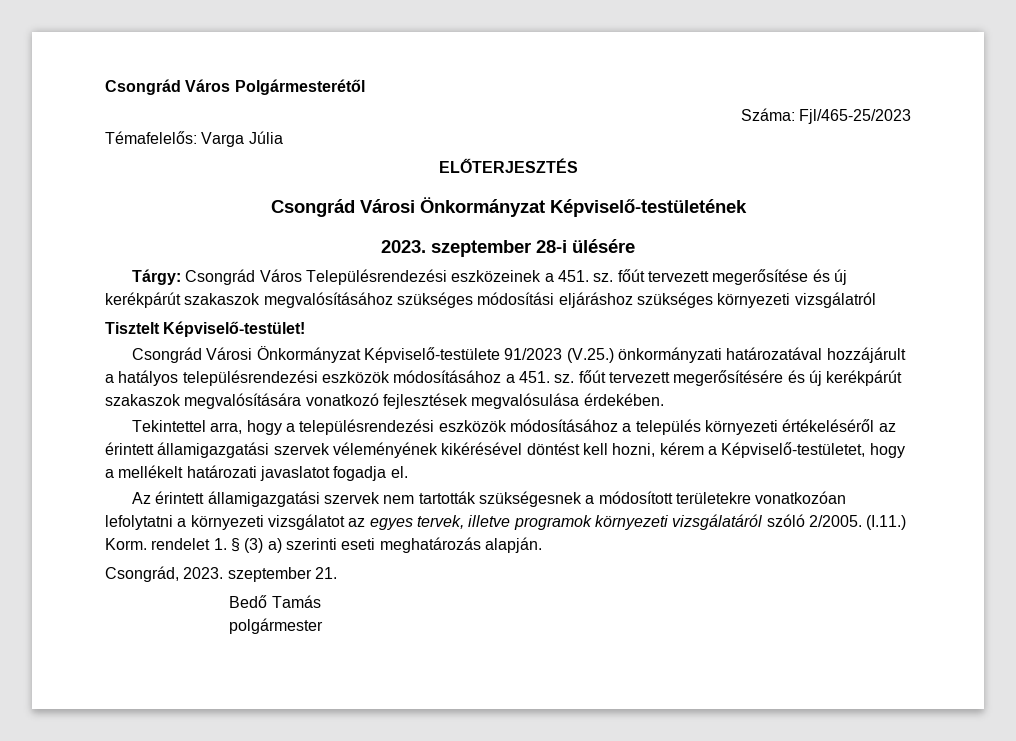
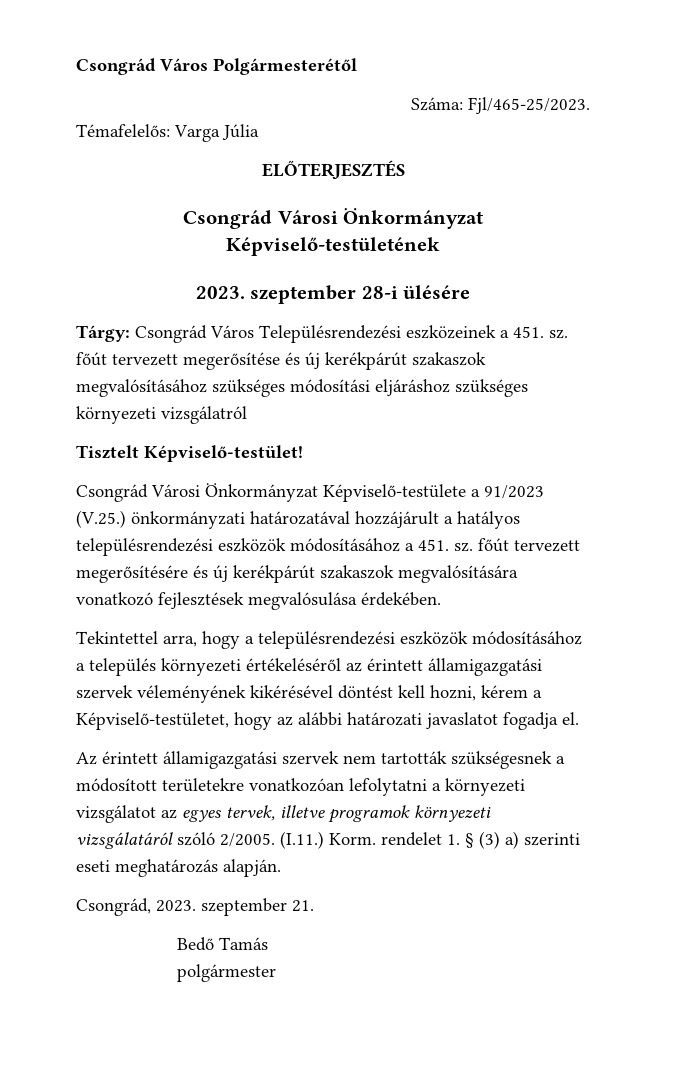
[799,109,912,124] Fjl/465-25/2023 -> [468,97,590,114] Fjl/465-25/2023.
(500, 355) none -> [471,489,480,497] a
[105,465,184,478] a mellékelt -> [277,712,342,726] az alábbi

